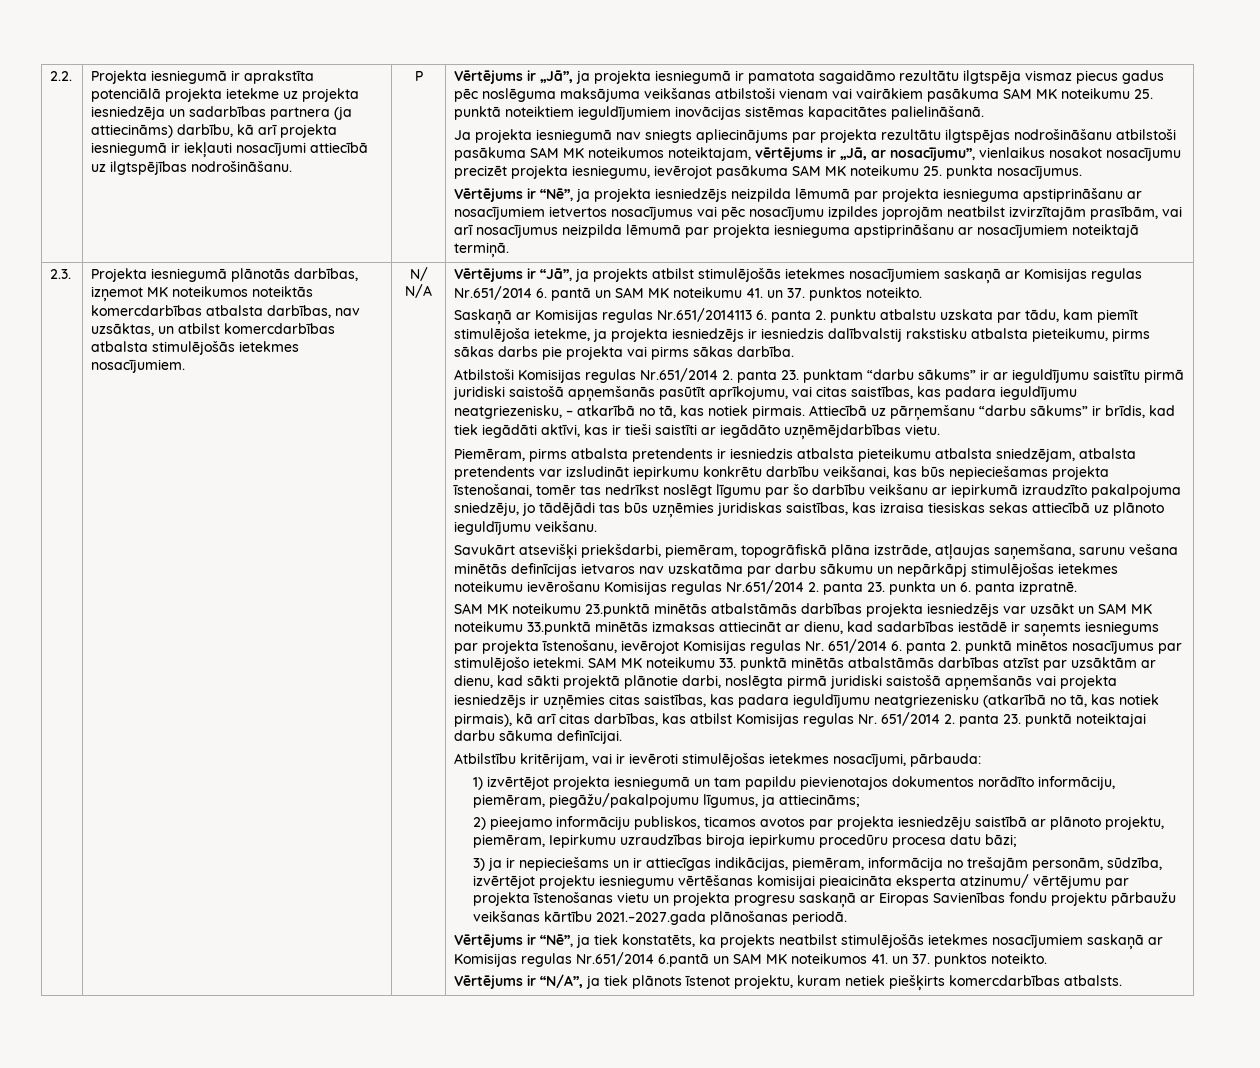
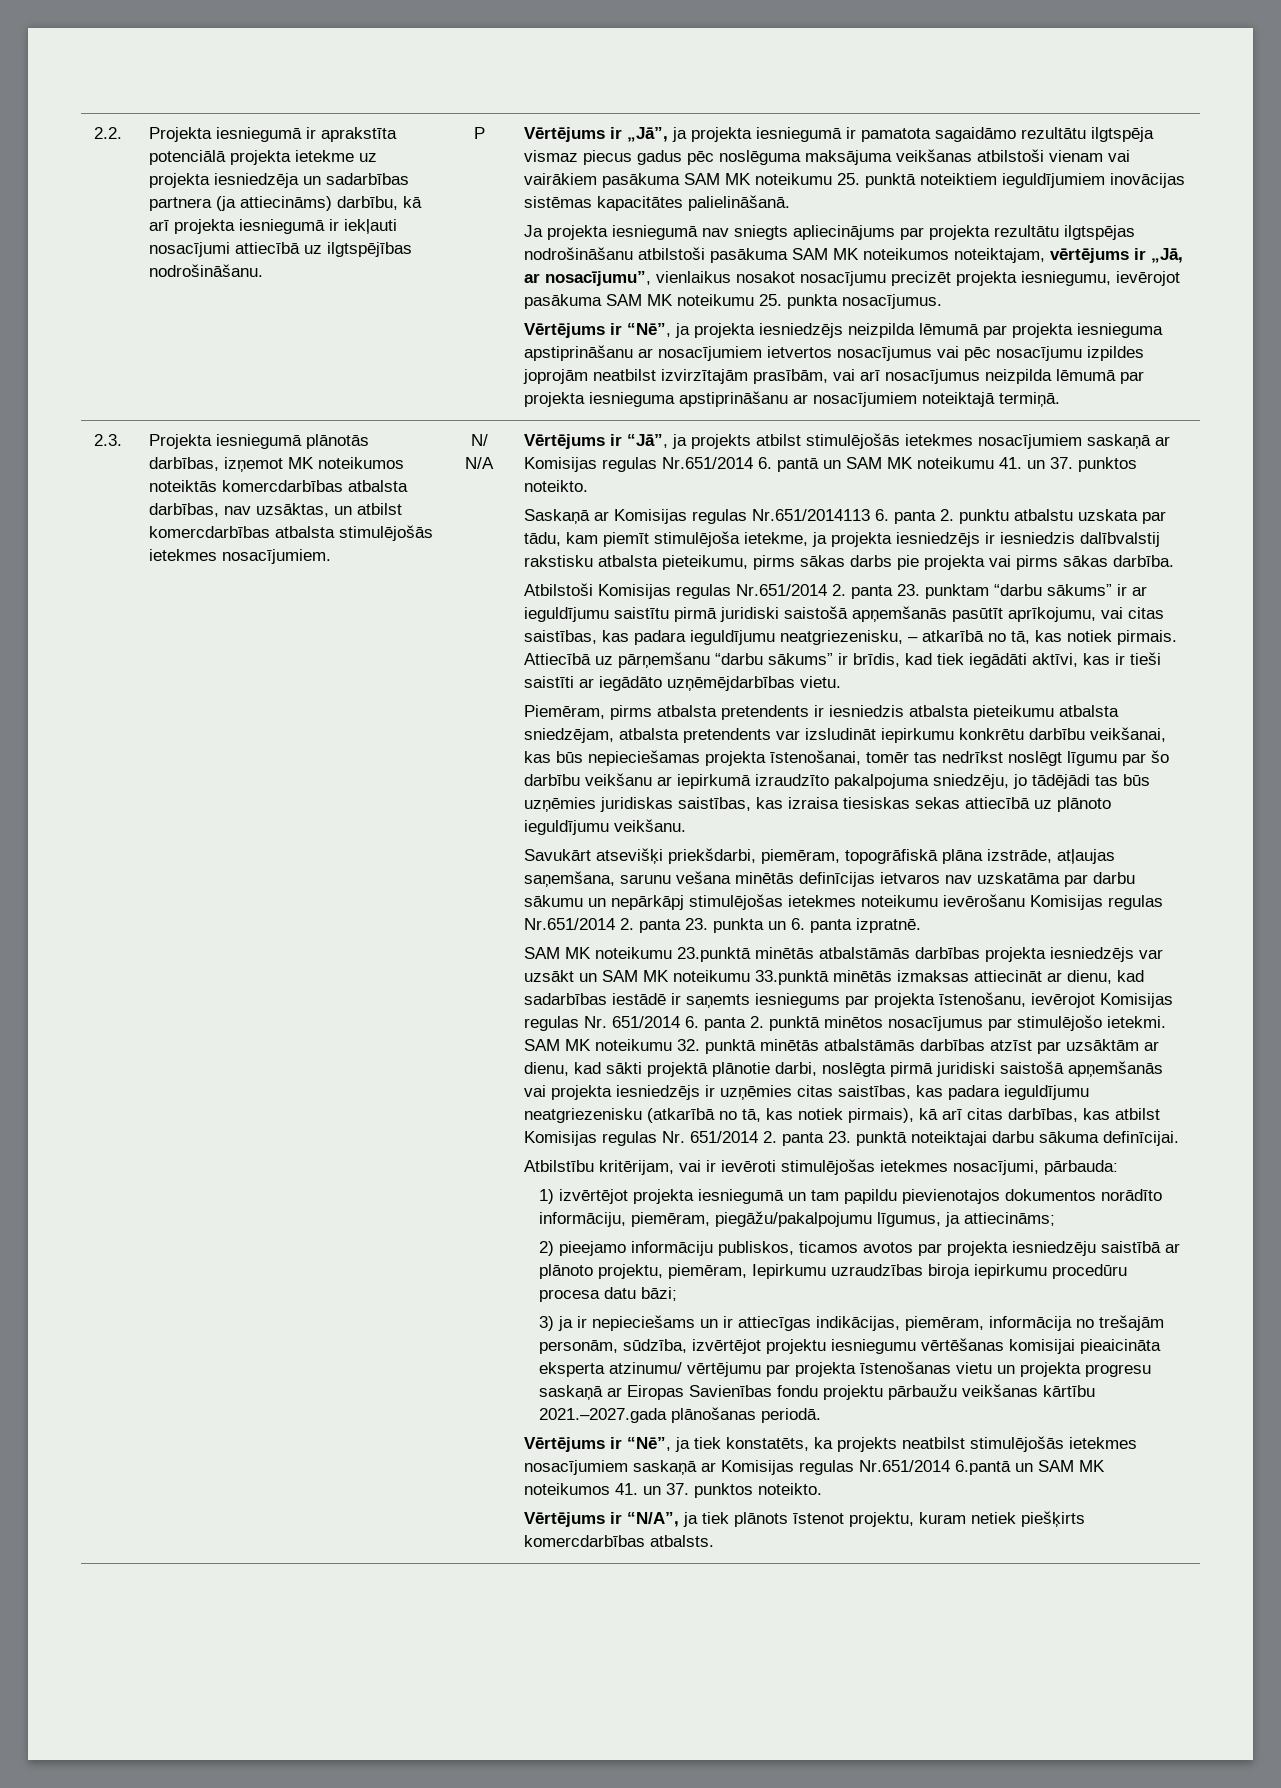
[719,658,737,668] 33. -> [677,1039,701,1051] 32.

